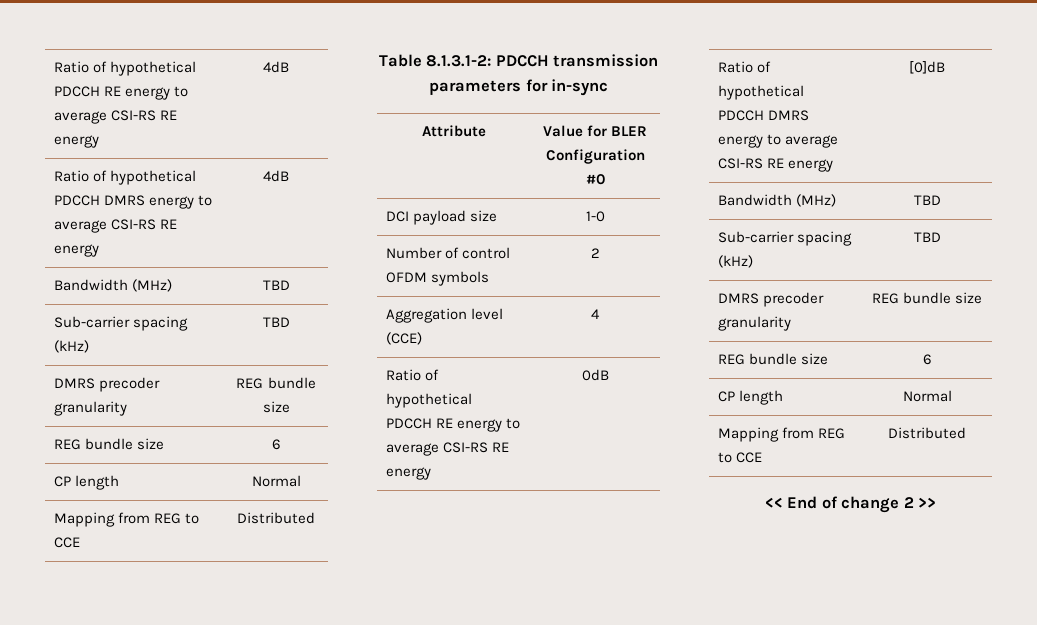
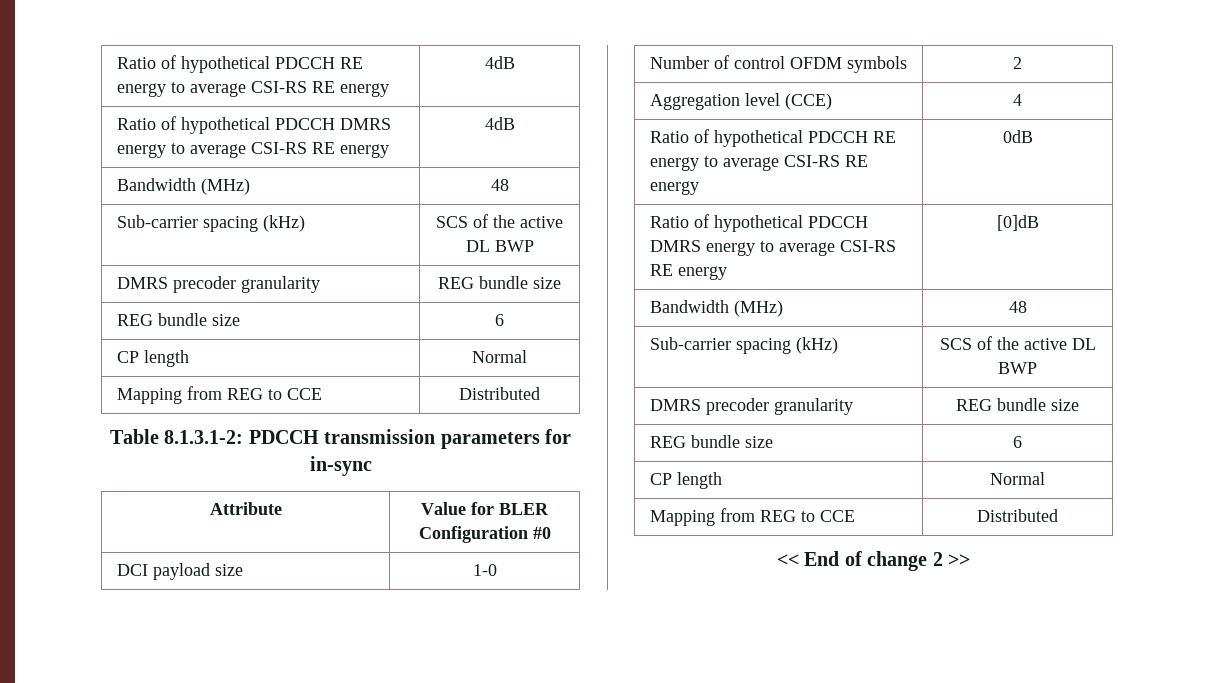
[262,280,290,290] [54,316,189,331] [54,340,90,353] [262,317,290,327] TBD // Sub-carrier spacing (kHz) | TBD -> [490,179,509,191] [116,215,305,232] [436,214,563,228] [465,240,534,252] 48 // Sub-carrier spacing (kHz) | SCS of the active DL BWP
[913,195,941,205] [718,231,853,246] [718,255,754,268] [913,232,941,242] TBD // Sub-carrier spacing (kHz) | TBD -> [1008,301,1027,313] [649,337,838,354] [939,336,1096,350] [998,362,1037,374] 48 // Sub-carrier spacing (kHz) | SCS of the active DL BWP

